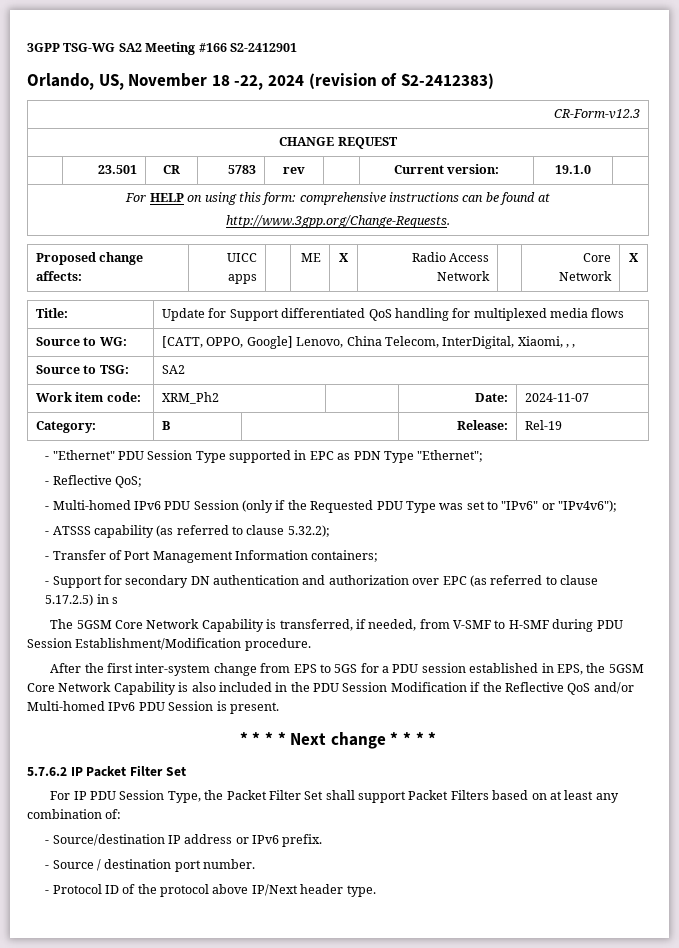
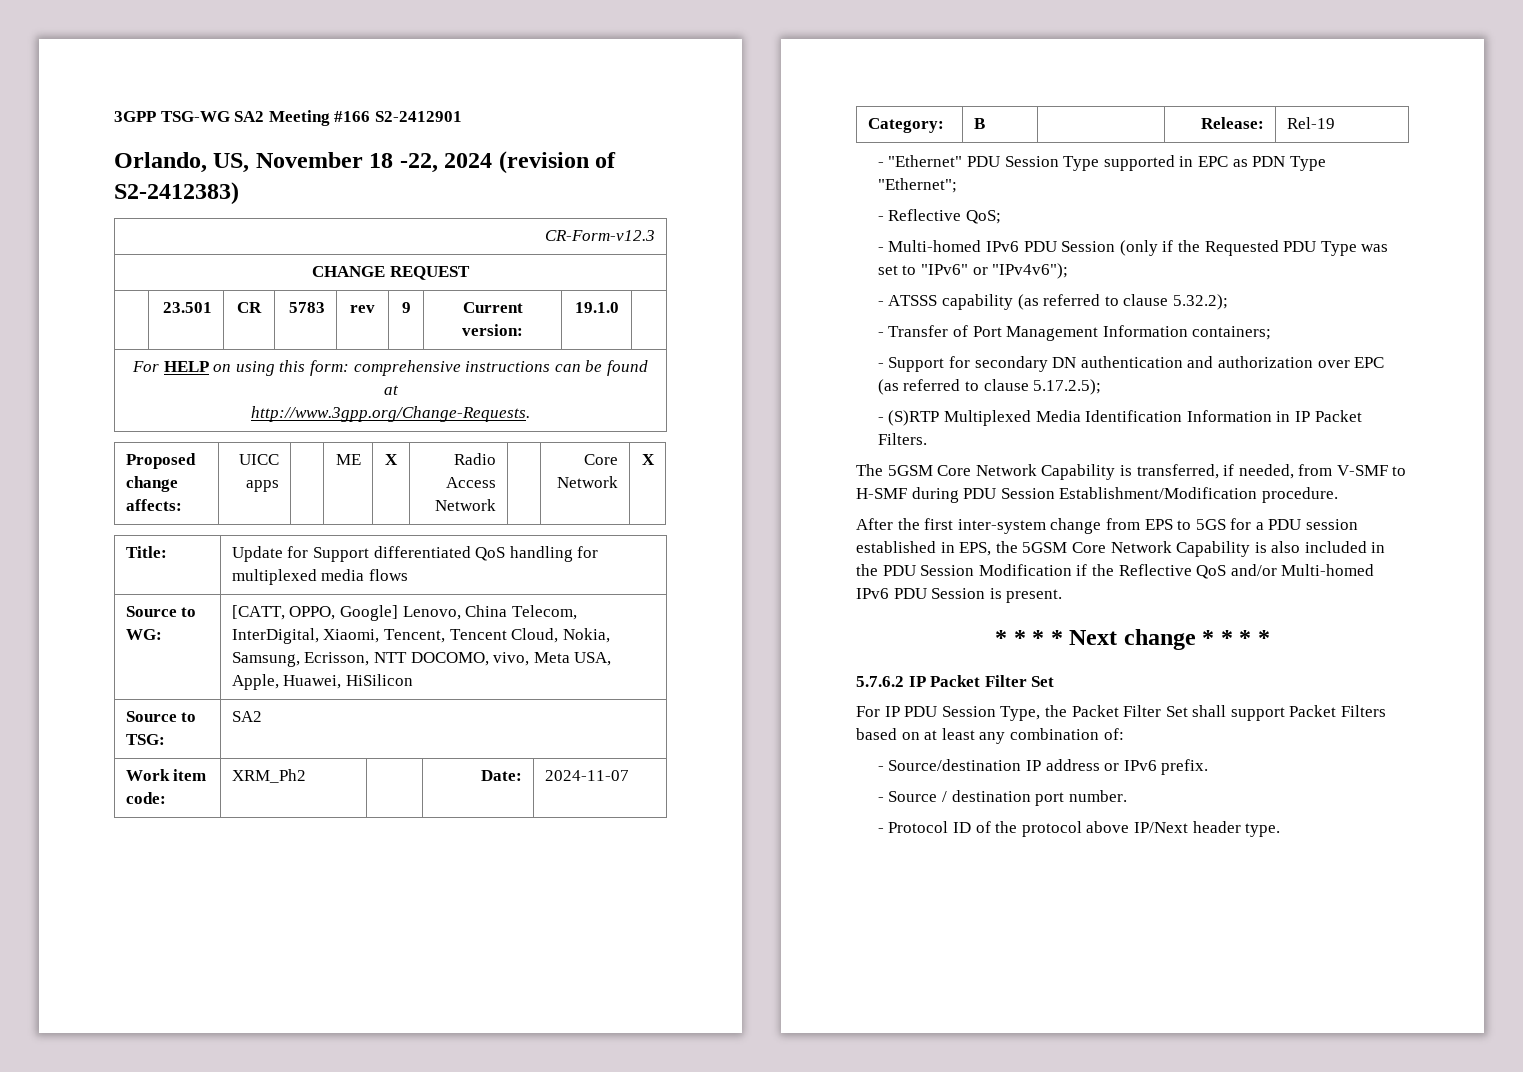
(305, 170) none -> [401,302,411,313] 9
[566,344,576,348] , , -> [384,628,610,643] [231,652,612,667] [231,674,414,690] Tencent, Tencent Cloud, Nokia, Samsung, Ecrisson, NTT DOCOMO, vivo, Meta USA, Apple, Huawei, HiSilicon
[45,594,118,606] 5.17.2.5) in s -> [1033,379,1102,395] [877,410,1362,426] [877,433,927,445] 5.17.2.5); // - (S)RTP Multiplexed Media Identification Information in IP Packet Filters.

